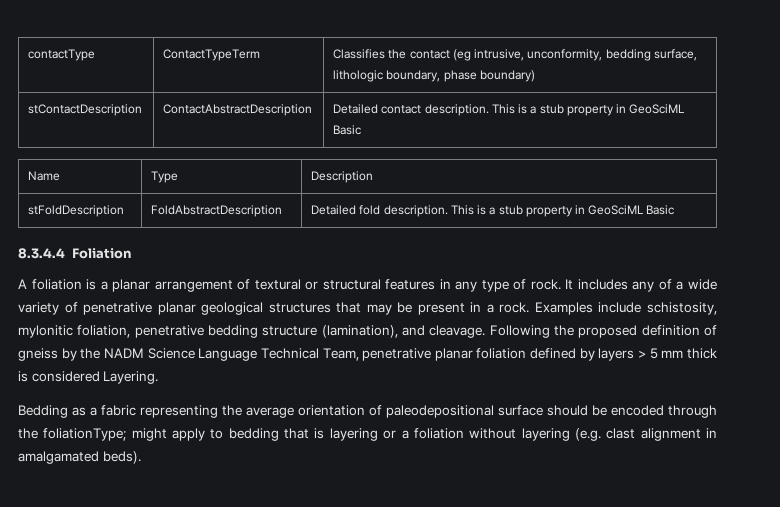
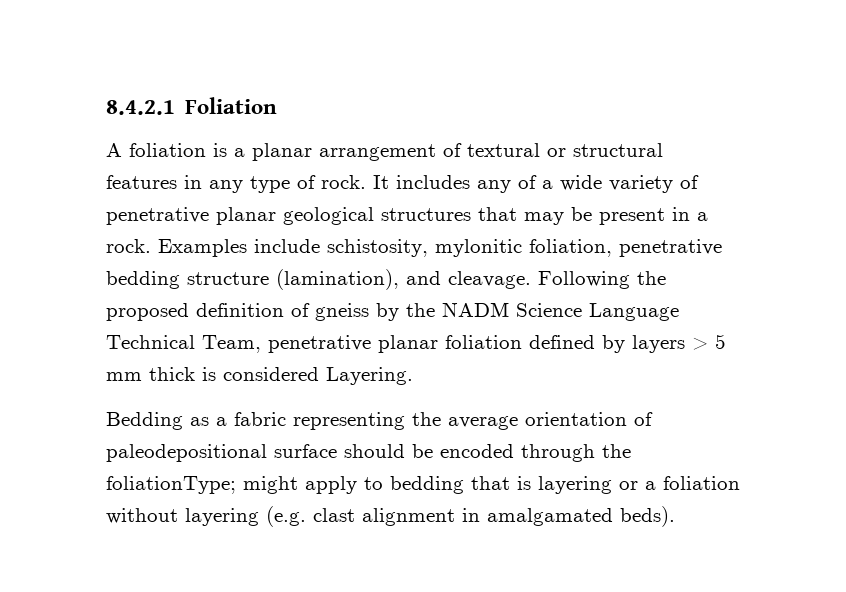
[28,49,96,61] [163,49,261,61] [333,49,697,61] [333,70,535,82] [28,104,143,116] [163,104,313,116] [333,104,685,116] [333,125,362,135] [28,171,61,181] [151,171,179,183] [311,171,374,183] [28,205,125,217] [151,205,283,217] [311,205,675,217] [18,248,65,259] contactType | ContactTypeTerm | Classifies the contact (eg intrusive, unconformity, bedding surface, lithologic boundary, phase boundary) // stContactDescription | ContactAbstractDescription | Detailed contact description. This is a stub property in GeoSciML Basic // Name | Type | Description // stFoldDescription | FoldAbstractDescription | Detailed fold description. This is a stub property in GeoSciML Basic // 8.3.4.4 -> [106,100,175,115] 8.4.2.1

